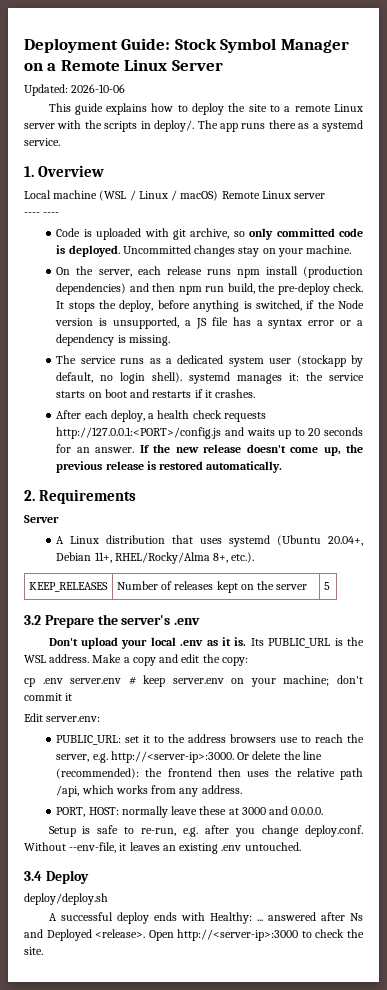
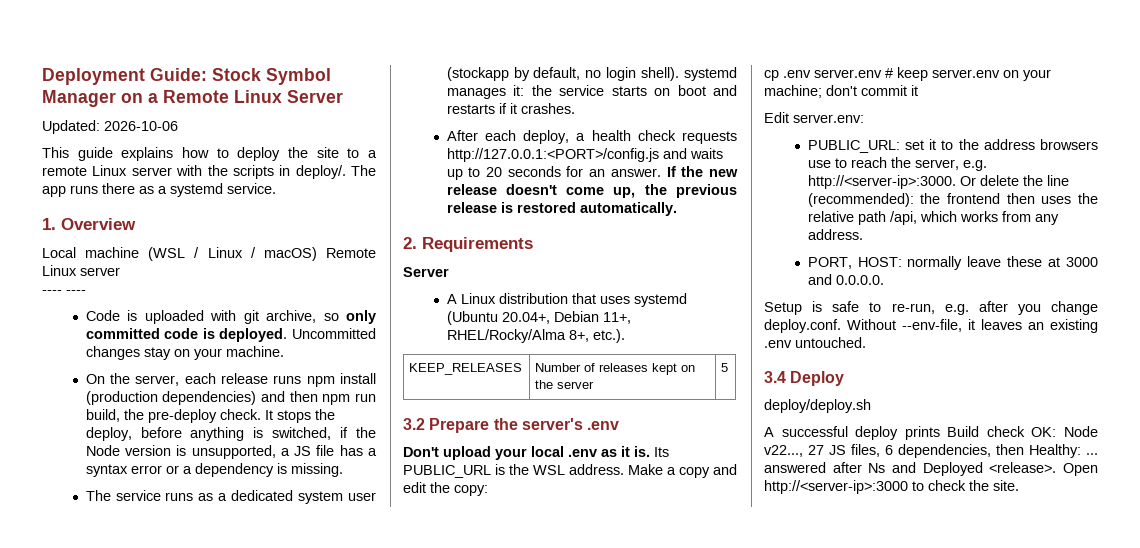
[153,912,205,921] ends with -> [904,426,1098,440] [764,444,1024,458] prints Build check OK: Node v22..., 27 JS files, 6 dependencies, then

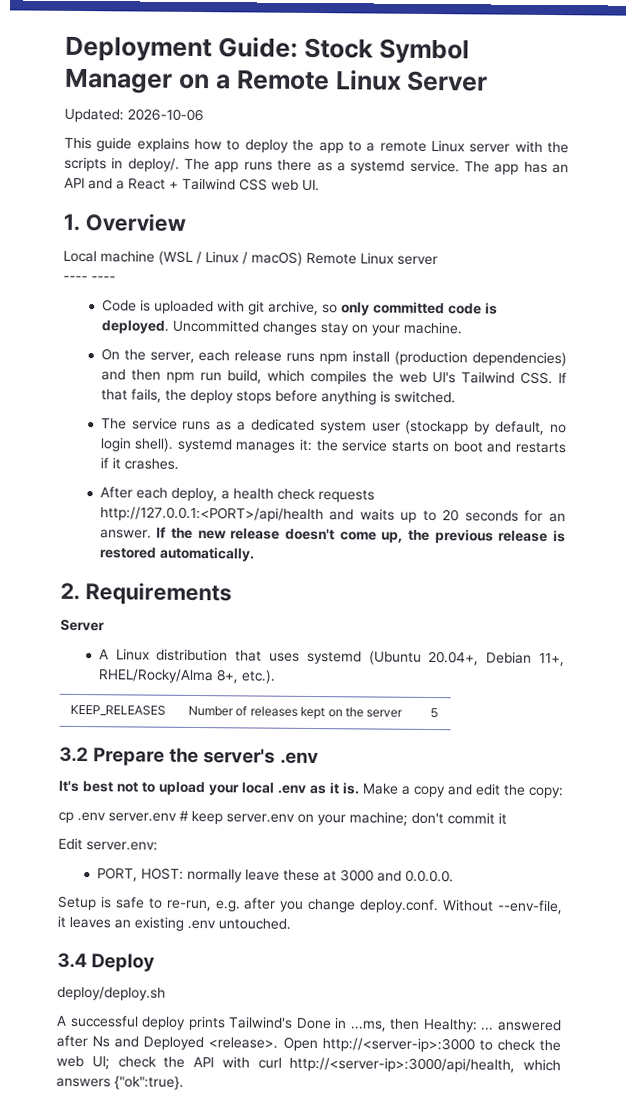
[316,147,339,158] site -> [318,142,344,154] app
(276, 188) none -> [463,161,569,175] [64,177,320,192] The app has an API and a React + Tailwind CSS web UI.
[123,409,335,423] [85,427,376,441] [85,445,377,459] [85,463,343,477] the pre-deploy check. It stops the deploy, before anything is switched, if the Node version is unsupported, a JS file has a syntax error or a dependency is missing. -> [266,369,567,385] [100,388,456,405] which compiles the web UI's Tailwind CSS. If that fails, the deploy stops before anything is switched.
[446,148,659,162] http://127.0.0.1:<PORT>/config.js -> [99,506,324,523] http://127.0.0.1:<PORT>/api/health
[403,447,439,457] Don't -> [58,780,156,793] It's best not to
[654,447,669,457] [403,464,624,478] Its PUBLIC_URL is the WSL address. -> (360, 788) none
[807,139,1098,153] [807,157,987,171] [807,175,1069,189] [807,193,1098,207] [807,211,1059,225] [807,229,863,240] // PUBLIC_URL: set it to the address browsers use to reach the server, e.g. http://<server-ip>:3000. Or delete the line (recommended): the frontend then uses the relative path /api, which works from any address. -> (158, 846) none
[947,426,1098,437] [764,444,991,458] Build check OK: Node v22..., 27 JS files, 6 dependencies, -> [228,1016,387,1032] Tailwind's Done in ...ms,
[993,480,1019,491] site. -> [56,1055,561,1073] [56,1075,184,1090] web UI; check the API with curl http://<server-ip>:3000/api/health, which answers {"ok":true}.

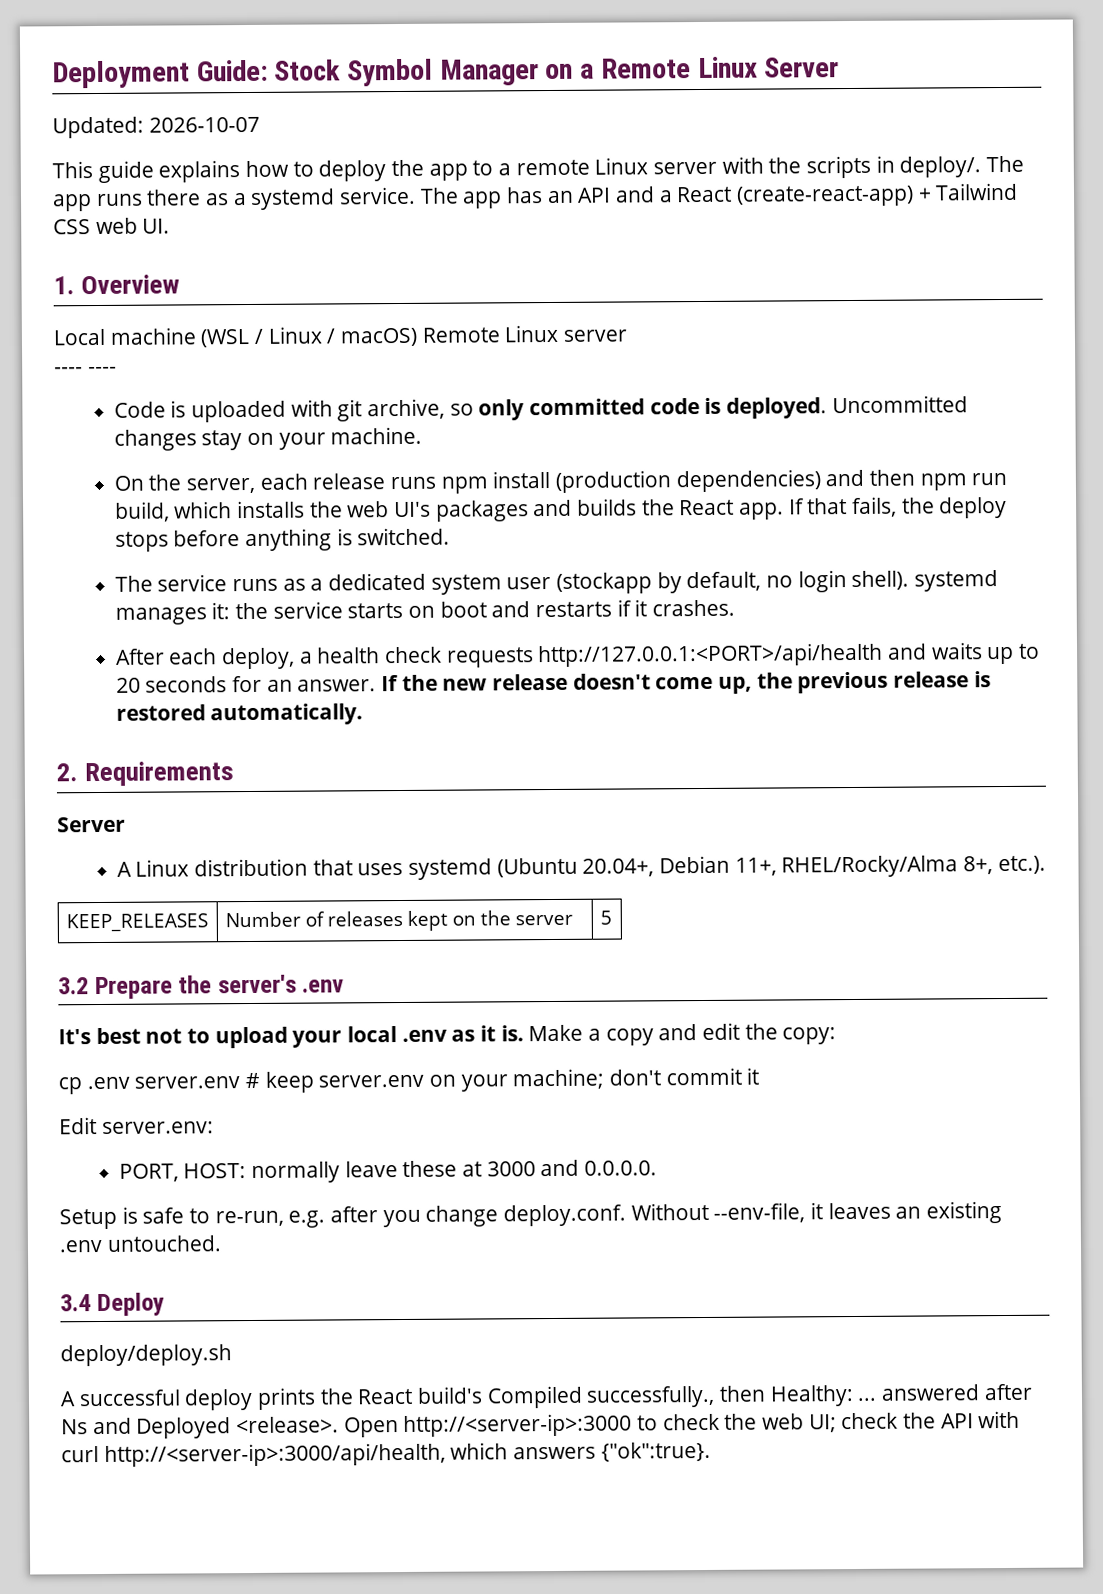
[127,108,204,122] 2026-10-06 -> [148,116,260,133] 2026-10-07
(166, 184) none -> [736,185,915,207] (create-react-app)
[309,369,367,385] compiles -> [236,500,305,519] installs
[460,371,553,385] Tailwind CSS. -> [435,498,785,522] packages and builds the React app.
[228,1016,387,1032] Tailwind's Done in ...ms, -> [319,1385,716,1409] the React build's Compiled successfully.,

